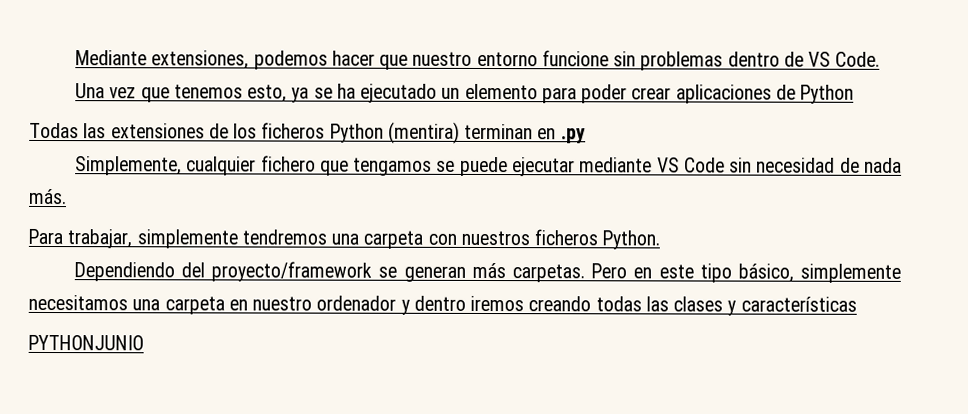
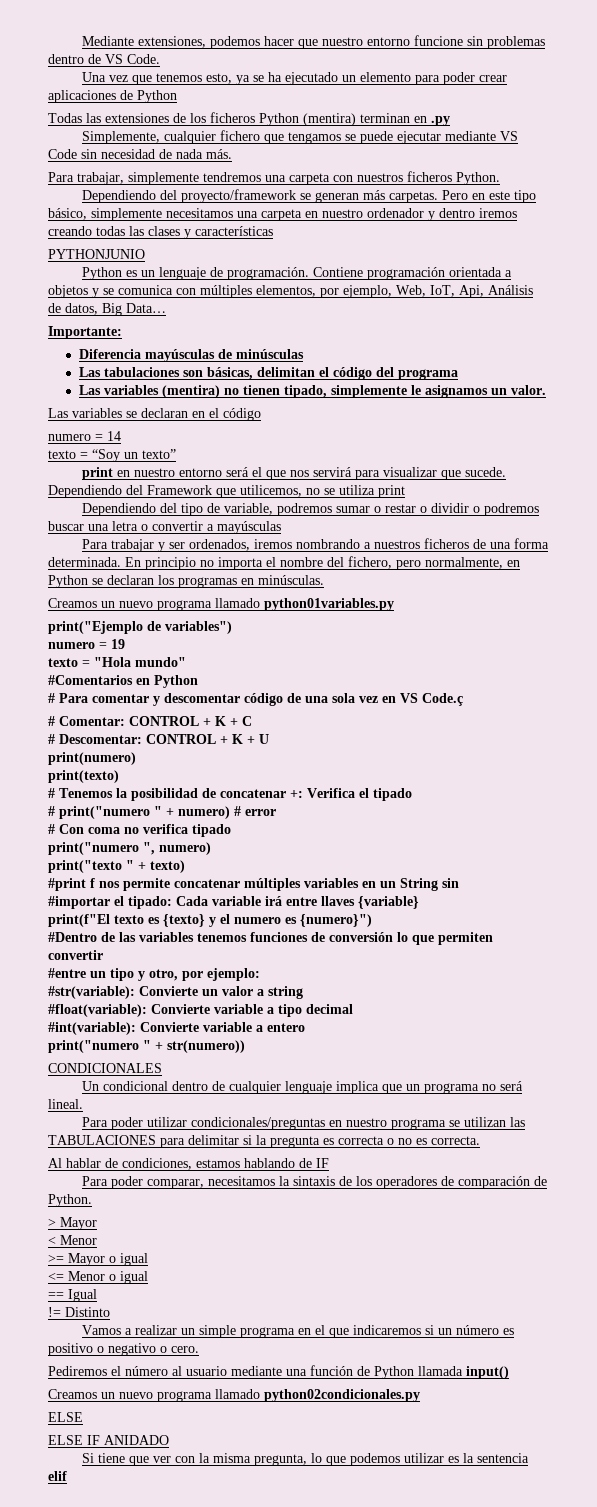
(144, 342) none -> [81,267,512,280] [48,285,533,298] [48,303,166,316] [48,326,122,339] [78,349,304,362] [78,367,458,380] [78,385,546,398] [48,408,261,421] [48,431,121,441] [48,449,176,462] [81,467,506,480] [48,485,405,498] [81,503,539,516] [48,521,281,534] [81,538,549,552] [48,556,520,570] [48,575,324,588] [48,598,394,611] [48,621,232,634] [48,639,125,649] [48,657,186,667] [48,675,198,688] [48,693,463,706] [48,716,252,726] [48,734,269,744] [48,752,136,765] [48,770,119,783] [48,788,412,801] [48,806,276,819] [48,824,231,837] [48,842,211,855] [48,860,185,873] [48,878,459,891] [48,896,419,909] [48,914,372,927] [48,932,493,945] [48,950,103,960] [48,968,260,981] [48,986,303,999] [48,1004,353,1017] [48,1022,305,1035] [48,1040,245,1053] [48,1063,162,1073] [81,1081,523,1094] [48,1099,83,1109] [81,1117,525,1130] [48,1135,480,1148] [48,1158,329,1170] [81,1176,547,1189] [48,1194,92,1207] [48,1217,97,1230] [48,1235,97,1245] [48,1253,148,1266] [48,1271,148,1284] [48,1289,97,1302] [48,1307,110,1317] [81,1325,514,1338] [48,1343,199,1356] [48,1365,509,1379] [48,1389,420,1402] [48,1412,83,1422] [48,1435,169,1445] [81,1453,529,1466] [48,1471,67,1481] // Python es un lenguaje de programación. Contiene programación orientada a objetos y se comunica con múltiples elementos, por ejemplo, Web, IoT, Api, Análisis de datos, Big Data… // Importante: // Diferencia mayúsculas de minúsculas // Las tabulaciones son básicas, delimitan el código del programa // Las variables (mentira) no tienen tipado, simplemente le asignamos un valor. // Las variables se declaran en el código // numero = 14 // texto = “Soy un texto” // print en nuestro entorno será el que nos servirá para visualizar que sucede. Dependiendo del Framework que utilicemos, no se utiliza print // Dependiendo del tipo de variable, podremos sumar o restar o dividir o podremos buscar una letra o convertir a mayúsculas // Para trabajar y ser ordenados, iremos nombrando a nuestros ficheros de una forma determinada. En principio no importa el nombre del fichero, pero normalmente, en Python se declaran los programas en minúsculas. // Creamos un nuevo programa llamado python01variables.py // print("Ejemplo de variables") // numero = 19 // texto = "Hola mundo" // #Comentarios en Python // # Para comentar y descomentar código de una sola vez en VS Code.ç // # Comentar: CONTROL + K + C // # Descomentar: CONTROL + K + U // print(numero) // print(texto) // # Tenemos la posibilidad de concatenar +: Verifica el tipado // # print("numero " + numero) # error // # Con coma no verifica tipado // print("numero ", numero) // print("texto " + texto) // #print f nos permite concatenar múltiples variables en un String sin // #importar el tipado: Cada variable irá entre llaves {variable} // print(f"El texto es {texto} y el numero es {numero}") // #Dentro de las variables tenemos funciones de conversión lo que permiten convertir // #entre un tipo y otro, por ejemplo: // #str(variable): Convierte un valor a string // #float(variable): Convierte variable a tipo decimal // #int(variable): Convierte variable a entero // print("numero " + str(numero)) // CONDICIONALES // Un condicional dentro de cualquier lenguaje implica que un programa no será lineal. // Para poder utilizar condicionales/preguntas en nuestro programa se utilizan las TABULACIONES para delimitar si la pregunta es correcta o no es correcta. // Al hablar de condiciones, estamos hablando de IF // Para poder comparar, necesitamos la sintaxis de los operadores de comparación de Python. // > Mayor // < Menor // >= Mayor o igual // <= Menor o igual // == Igual // != Distinto // Vamos a realizar un simple programa en el que indicaremos si un número es positivo o negativo o cero. // Pediremos el número al usuario mediante una función de Python llamada input() // Creamos un nuevo programa llamado python02condicionales.py // ELSE // ELSE IF ANIDADO // Si tiene que ver con la misma pregunta, lo que podemos utilizar es la sentencia elif

